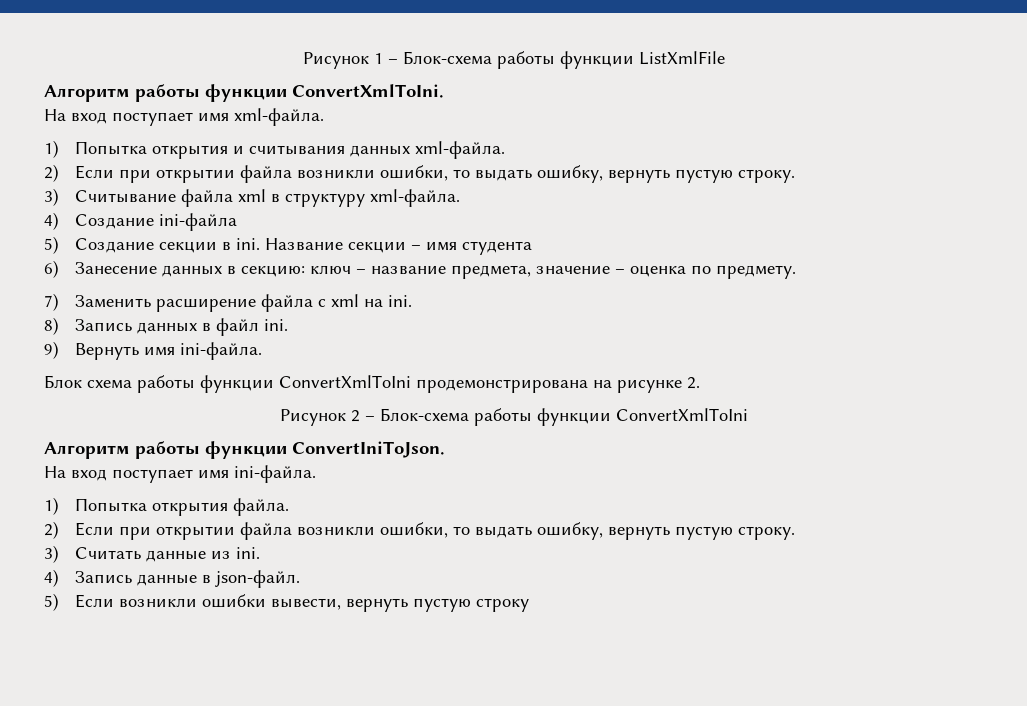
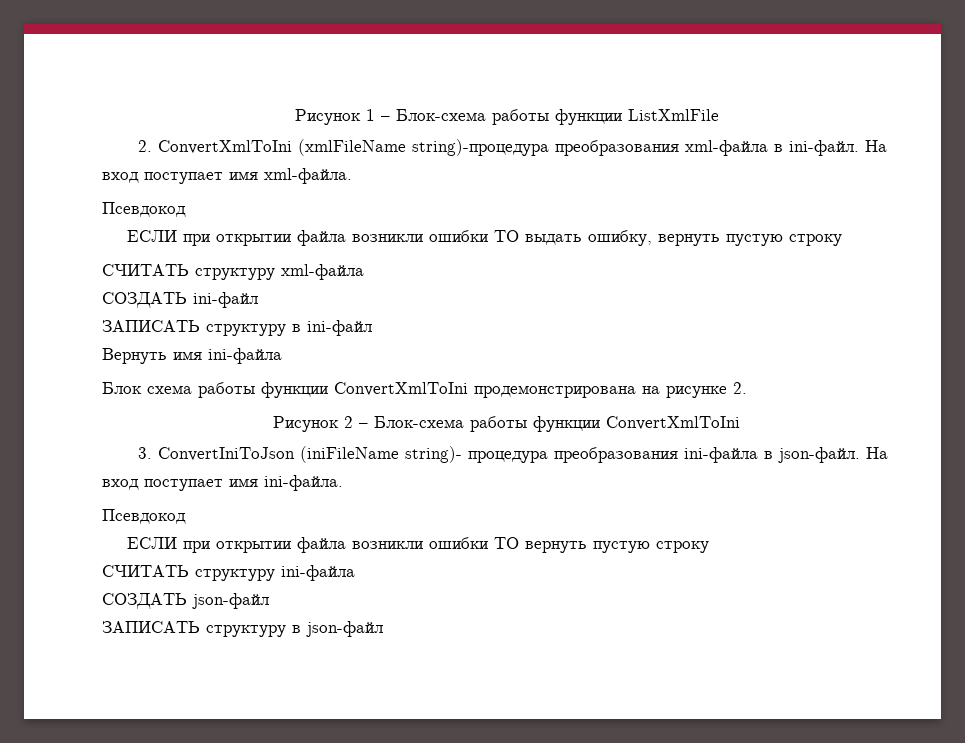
[44,84,444,102] Алгоритм работы функции ConvertXmlToIni. // -> [137,139,859,156] 2. ConvertXmlToIni (xmlFileName string)-процедура преобразования xml-файла в ini-файл.
[44,140,505,159] [44,164,795,183] [44,188,460,207] [44,212,237,231] [44,236,532,255] [44,260,796,279] [44,293,412,312] [44,317,288,336] [44,341,59,359] 1) Попытка открытия и считывания данных xml-файла. // 2) Если при открытии файла возникли ошибки, то выдать ошибку, вернуть пустую строку. // 3) Считывание файла xml в структуру xml-файла. // 4) Создание ini-файла // 5) Создание секции в ini. Название секции – имя студента // 6) Занесение данных в секцию: ключ – название предмета, значение – оценка по предмету. // 7) Заменить расширение файла с xml на ini. // 8) Запись данных в файл ini. // 9) -> [102,202,186,217] [126,230,842,246] [102,264,364,280] [102,292,258,308] [102,320,372,336] Псевдокод // ЕСЛИ при открытии файла возникли ошибки ТО выдать ошибку, вернуть пустую строку // СЧИТАТЬ структуру xml-файла // СОЗДАТЬ ini-файл // ЗАПИСАТЬ структуру в ini-файл //
[179,342,262,360] ini-файла. -> [208,348,282,364] ini-файла
[44,441,445,459] Алгоритм работы функции ConvertIniToJson. // -> [137,446,860,463] 3. СonvertIniToJson (iniFileName string)- процедура преобразования ini-файла в json-файл.
[44,497,289,516] [44,521,795,540] [44,545,260,563] [44,569,300,588] [44,593,529,612] 1) Попытка открытия файла. // 2) Если при открытии файла возникли ошибки, то выдать ошибку, вернуть пустую строку. // 3) Считать данные из ini. // 4) Запись данные в json-файл. // 5) Если возникли ошибки вывести, вернуть пустую строку -> [102,509,186,524] [126,537,709,553] [102,565,355,581] [102,593,269,609] [102,621,383,637] Псевдокод // ЕСЛИ при открытии файла возникли ошибки ТО вернуть пустую строку // СЧИТАТЬ структуру ini-файла // СОЗДАТЬ json-файл // ЗАПИСАТЬ структуру в json-файл

